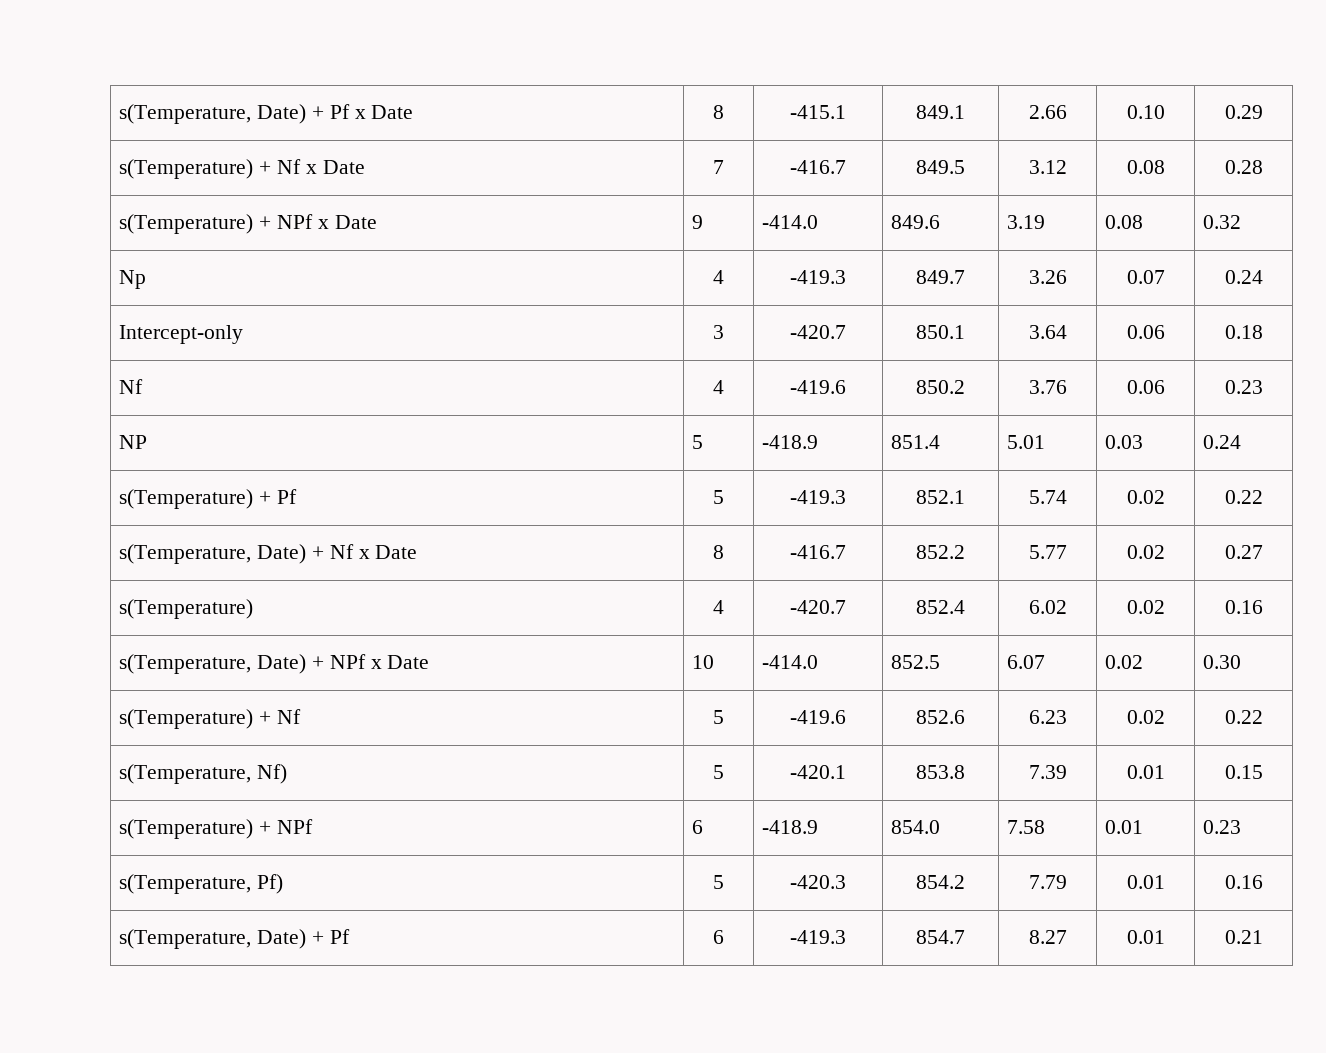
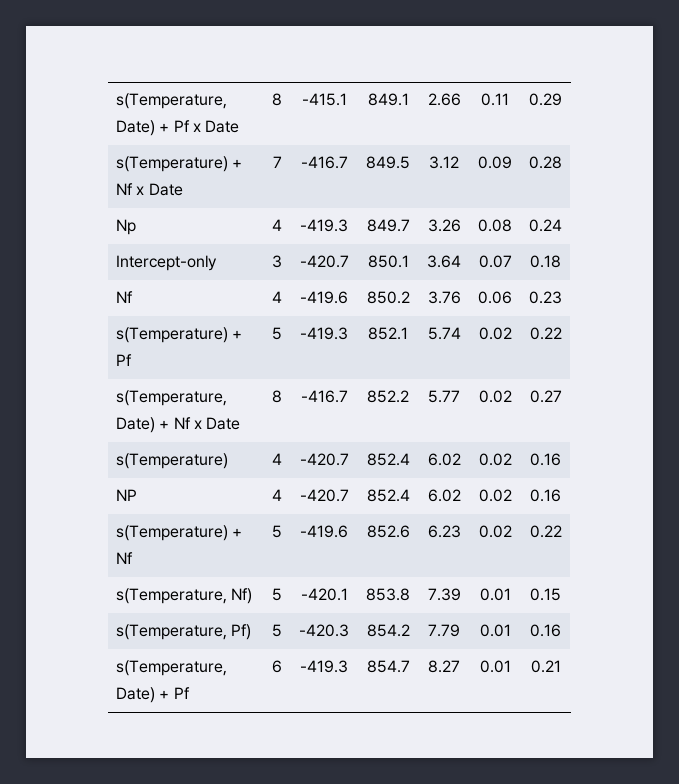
[1126,105,1165,119] 0.10 -> [481,93,509,106] 0.11
[1126,160,1165,174] 0.08 -> [478,156,512,169] 0.09
[119,214,377,234] [692,215,704,229] [762,215,819,229] [891,215,941,229] [1007,215,1046,229] [1105,215,1144,229] [1203,215,1242,229] // s(Temperature) + NPf x Date | 9 | -414.0 | 849.6 | 3.19 | 0.08 | 0.32 -> (562, 162) none
[1126,270,1165,284] 0.07 -> [478,219,512,232] 0.08
[1126,325,1165,339] 0.06 -> [478,255,512,268] 0.07
[119,435,148,449] [692,435,704,449] [762,435,819,449] [891,435,941,449] [1007,435,1046,449] [1105,435,1144,449] [1203,435,1242,449] // NP | 5 | -418.9 | 851.4 | 5.01 | 0.03 | 0.24 -> (562, 297) none
[119,654,430,674] [692,655,715,669] [762,655,819,669] [891,655,941,669] [1007,655,1046,669] [1105,655,1144,669] [1203,655,1242,669] s(Temperature, Date) + NPf x Date | 10 | -414.0 | 852.5 | 6.07 | 0.02 | 0.30 -> [115,489,137,501] [272,489,282,501] [299,489,349,502] [366,489,410,502] [427,489,461,502] [478,489,512,502] [530,489,561,502] NP | 4 | -420.7 | 852.4 | 6.02 | 0.02 | 0.16
[119,819,313,839] [692,820,704,834] [762,820,819,834] [891,820,941,834] [1007,820,1046,834] [1105,820,1144,834] [1203,820,1242,834] // s(Temperature) + NPf | 6 | -418.9 | 854.0 | 7.58 | 0.01 | 0.23 -> (561, 594) none

